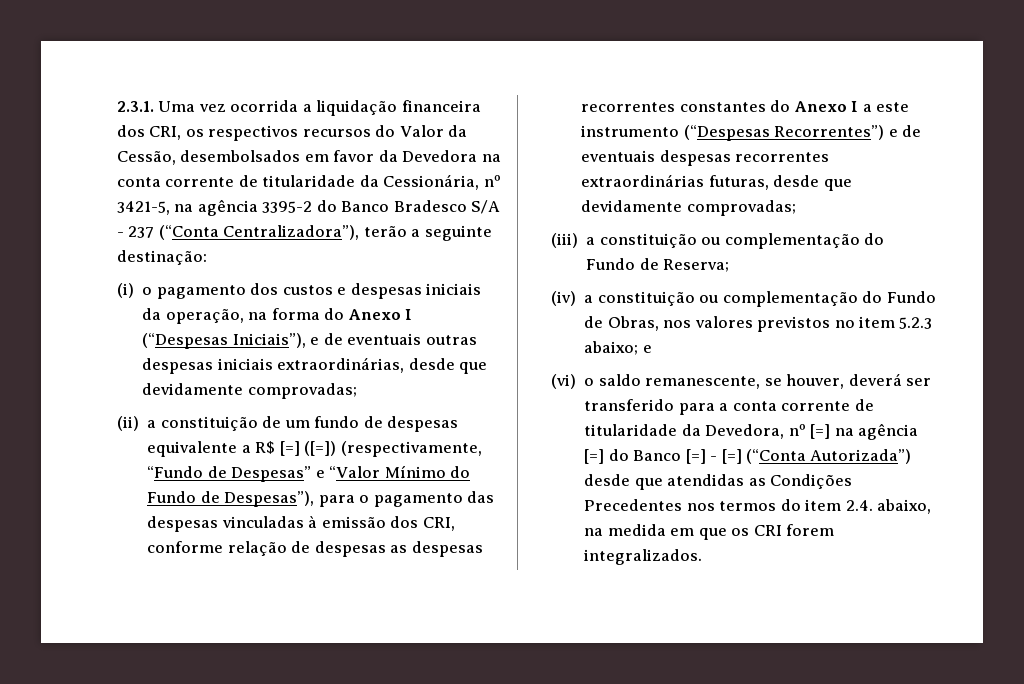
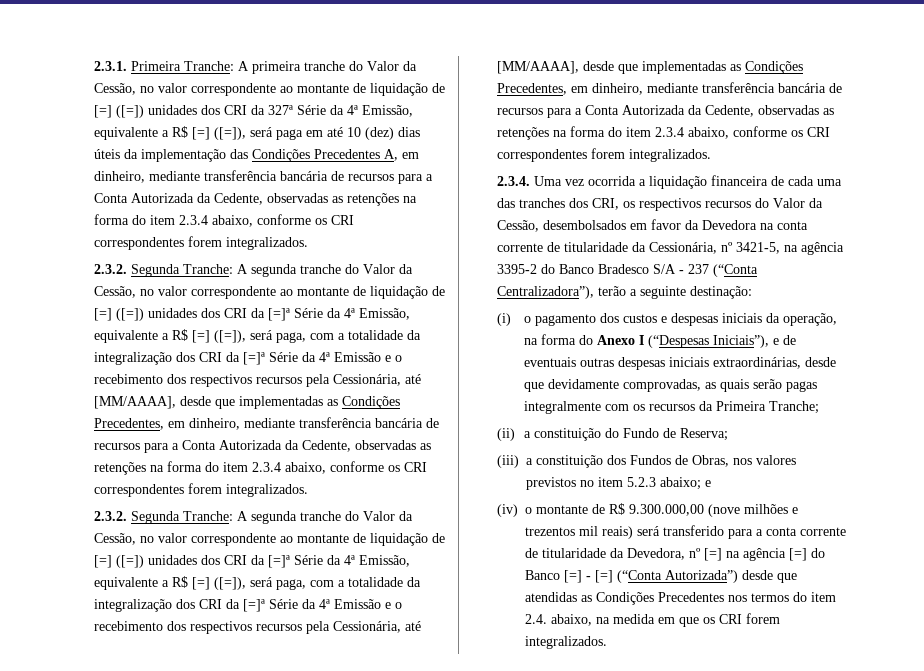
(155, 106) none -> [130,61,417,74] [93,83,445,96] [93,105,413,118] [93,126,420,140] [93,149,419,162] [93,170,433,184] [93,193,417,206] [93,214,354,227] [93,236,308,250] [93,264,413,277] [93,286,445,299] [93,308,410,321] [93,329,421,343] [93,352,402,365] [93,374,421,387] [93,396,400,409] [93,417,439,430] [93,440,431,453] [93,461,427,475] [93,483,308,497] [93,511,413,524] [93,533,445,546] [93,555,410,568] [93,576,421,590] [93,599,402,612] [93,621,421,634] [496,61,803,74] [496,82,842,95] [496,105,834,118] [496,126,830,140] [496,148,711,162] [496,176,530,186] Primeira Tranche: A primeira tranche do Valor da Cessão, no valor correspondente ao montante de liquidação de [=] ([=]) unidades dos CRI da 327ª Série da 4ª Emissão, equivalente a R$ [=] ([=]), será paga em até 10 (dez) dias úteis da implementação das Condições Precedentes A, em dinheiro, mediante transferência bancária de recursos para a Conta Autorizada da Cedente, observadas as retenções na forma do item 2.3.4 abaixo, conforme os CRI correspondentes forem integralizados. // 2.3.2. Segunda Tranche: A segunda tranche do Valor da Cessão, no valor correspondente ao montante de liquidação de [=] ([=]) unidades dos CRI da [=]ª Série da 4ª Emissão, equivalente a R$ [=] ([=]), será paga, com a totalidade da integralização dos CRI da [=]ª Série da 4ª Emissão e o recebimento dos respectivos recursos pela Cessionária, até [MM/AAAA], desde que implementadas as Condições Precedentes, em dinheiro, mediante transferência bancária de recursos para a Conta Autorizada da Cedente, observadas as retenções na forma do item 2.3.4 abaixo, conforme os CRI correspondentes forem integralizados. // 2.3.2. Segunda Tranche: A segunda tranche do Valor da Cessão, no valor correspondente ao montante de liquidação de [=] ([=]) unidades dos CRI da [=]ª Série da 4ª Emissão, equivalente a R$ [=] ([=]), será paga, com a totalidade da integralização dos CRI da [=]ª Série da 4ª Emissão e o recebimento dos respectivos recursos pela Cessionária, até [MM/AAAA], desde que implementadas as Condições Precedentes, em dinheiro, mediante transferência bancária de recursos para a Conta Autorizada da Cedente, observadas as retenções na forma do item 2.3.4 abaixo, conforme os CRI correspondentes forem integralizados. // 2.3.4.
(481, 106) none -> [770,176,842,186] [496,198,565,208] de cada uma das tranches
[247,383,357,399] [117,416,458,432] [147,441,482,457] [147,465,470,482] [147,491,494,507] [147,515,455,532] [147,541,483,557] [581,100,909,112] [581,125,922,141] [581,150,830,166] [581,174,852,191] [581,200,796,216] [551,233,860,249] comprovadas; // (ii) a constituição de um fundo de despesas equivalente a R$ [=] ([=]) (respectivamente, “Fundo de Despesas” e “Valor Mínimo do Fundo de Despesas”), para o pagamento das despesas vinculadas à emissão dos CRI, conforme relação de despesas as despesas recorrentes constantes do Anexo I a este instrumento (“Despesas Recorrentes”) e de eventuais despesas recorrentes extraordinárias futuras, desde que devidamente comprovadas; // (iii) a constituição ou complementação -> [622,379,817,392] [523,401,819,414] [496,428,601,441] comprovadas, as quais serão pagas integralmente com os recursos da Primeira Tranche; // (ii) a constituição
[551,291,936,307] (iv) a constituição ou complementação do Fundo -> [496,455,671,468] (iii) a constituição dos Fundos
[551,373,931,389] (vi) o saldo remanescente, se houver, deverá ser -> [496,503,798,517] [524,526,660,539] (iv) o montante de R$ 9.300.000,00 (nove milhões e trezentos mil reais) será

